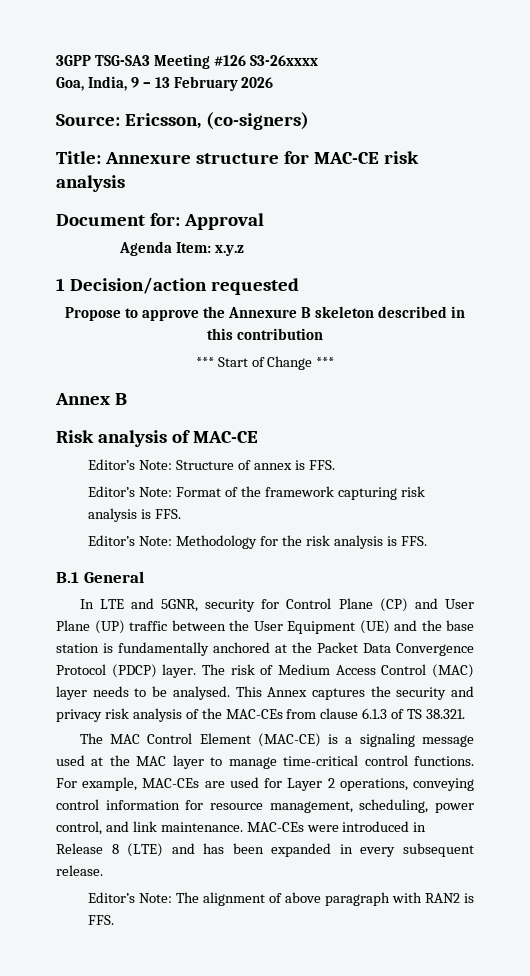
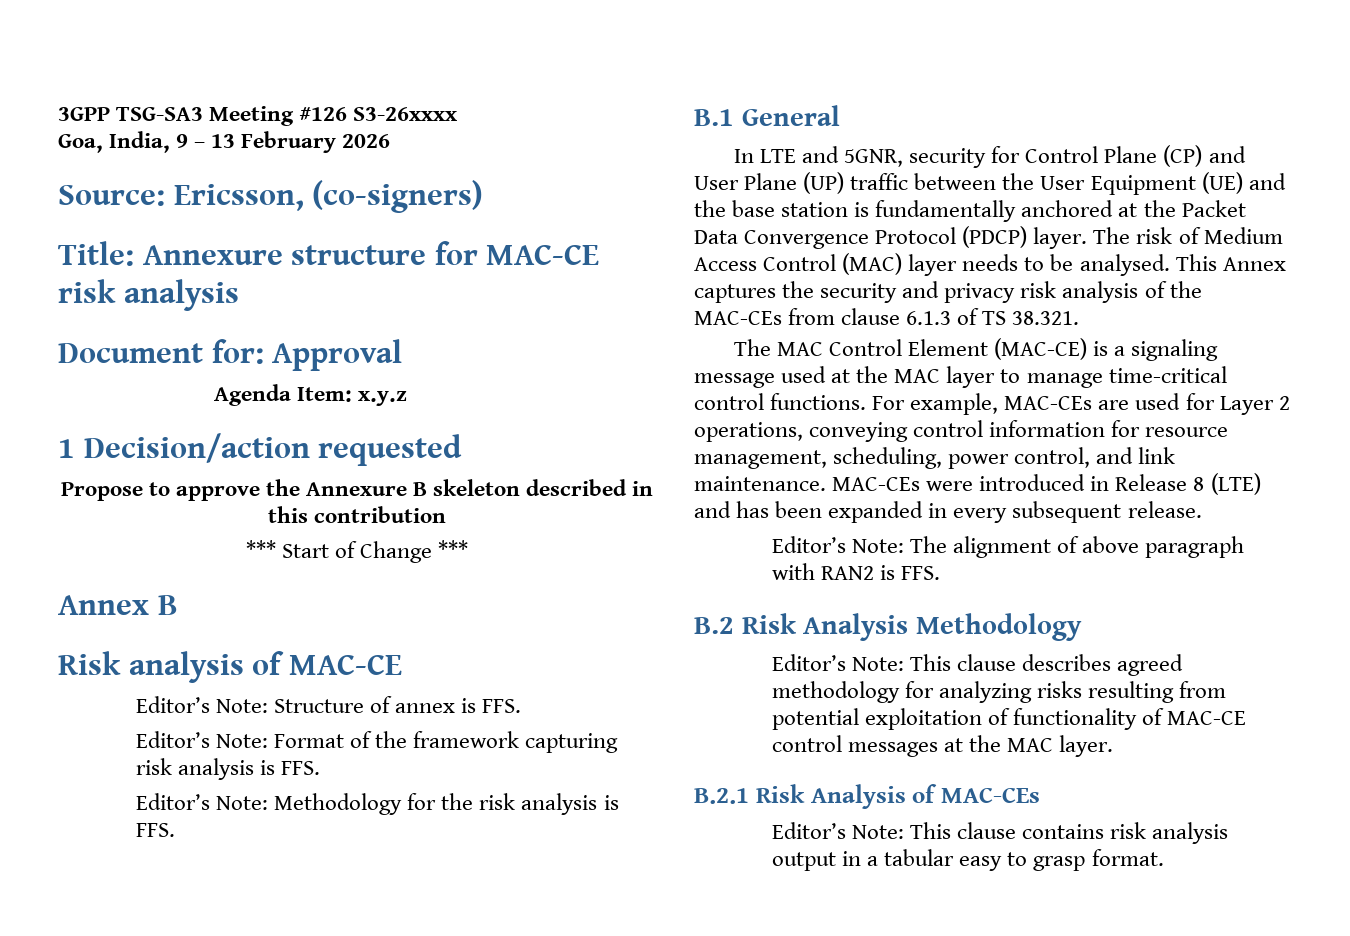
(115, 920) none -> [694,613,1082,641] [771,654,1184,676] [771,681,1227,703] [771,708,1247,730] [771,735,1114,757] [694,784,1040,809] [771,822,1229,844] [771,849,1164,871] // B.2 Risk Analysis Methodology // Editor’s Note: This clause describes agreed methodology for analyzing risks resulting from potential exploitation of functionality of MAC-CE control messages at the MAC layer. // B.2.1 Risk Analysis of MAC-CEs // Editor’s Note: This clause contains risk analysis output in a tabular easy to grasp format.

